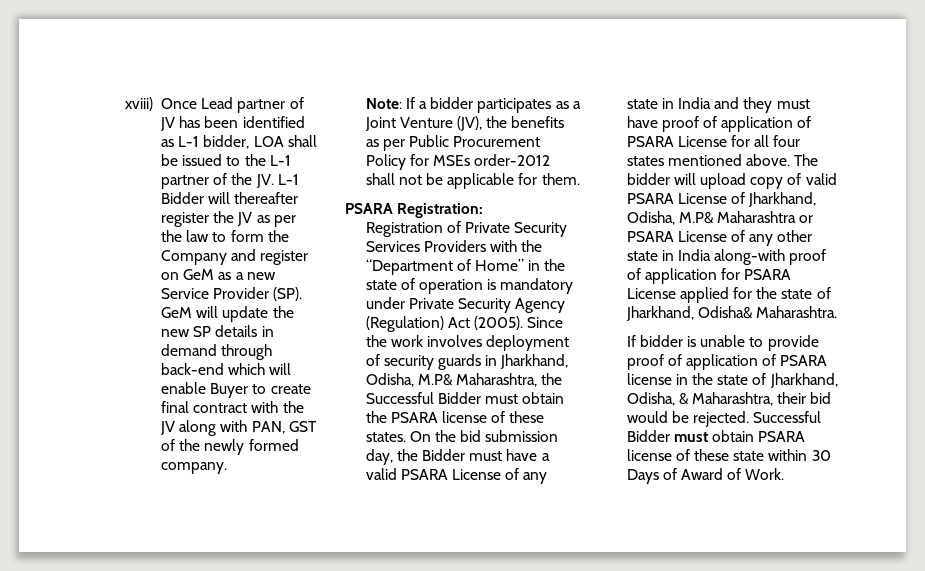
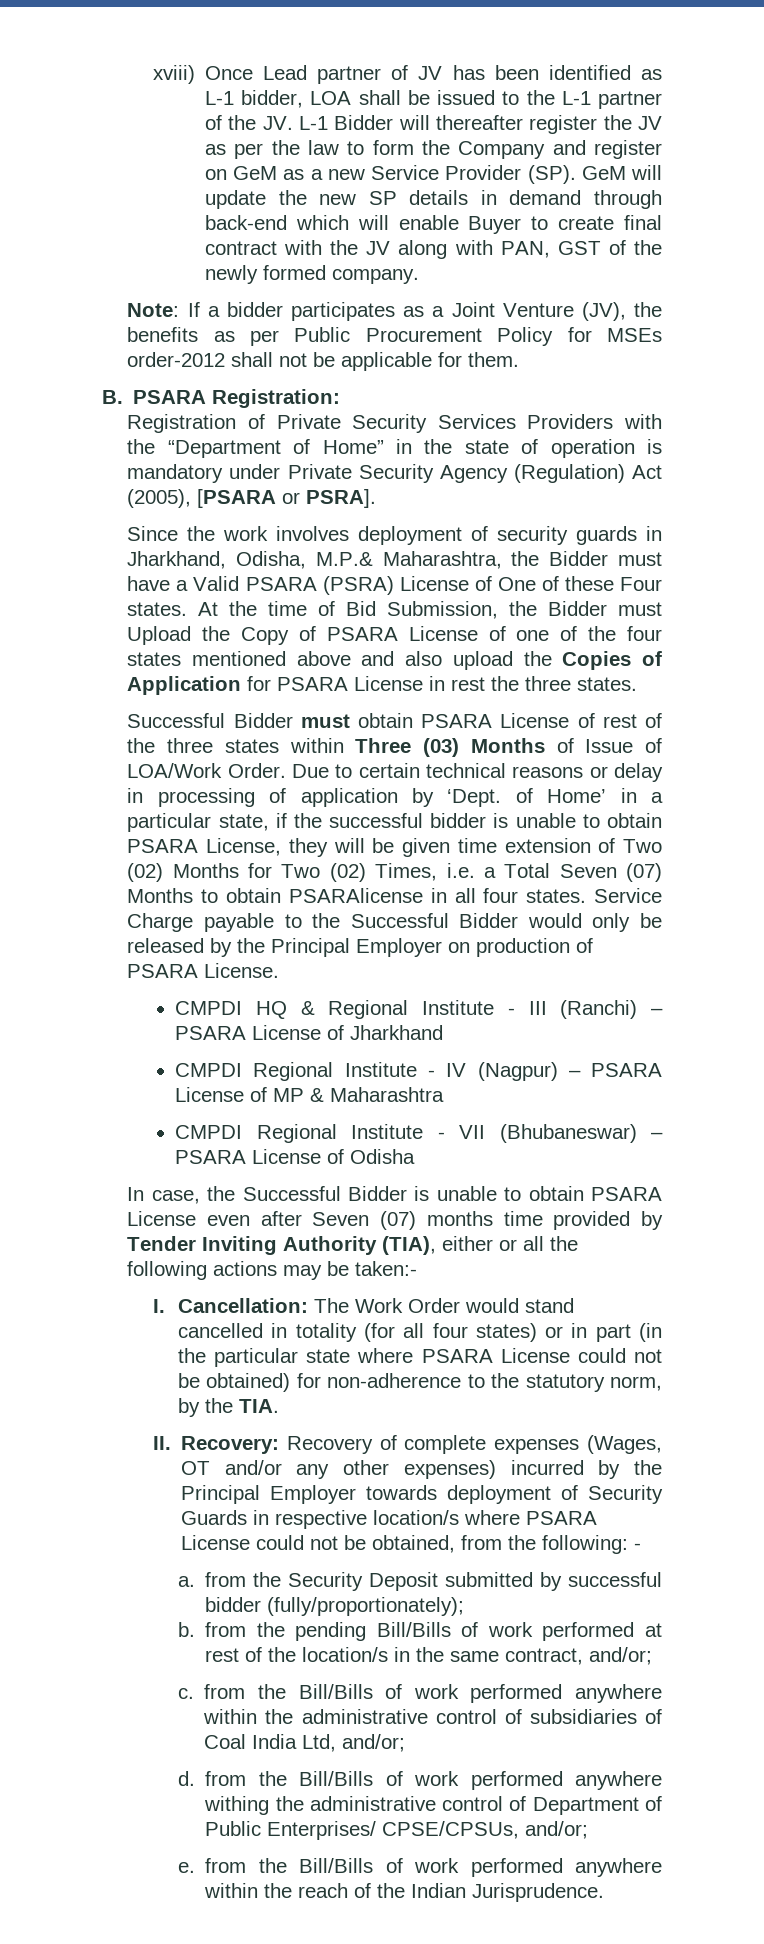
(580, 179) none -> [102,390,123,404] B.
[474,316,524,330] (2005). -> [127,489,377,508] (2005), [PSARA or PSRA]. //
[417,374,453,386] M.P& -> [315,552,373,566] M.P.&
[365,392,565,404] [365,411,545,423] [365,430,559,442] [365,449,550,465] [365,468,548,484] [626,97,810,113] [626,116,812,132] [626,135,801,147] [626,154,819,166] [626,173,837,189] [626,192,817,207] [626,211,814,225] [626,230,813,246] [626,249,827,265] [626,268,792,284] [626,287,831,303] [625,306,838,321] [626,335,819,351] [626,354,828,370] [626,373,838,388] [626,392,832,406] [626,411,750,427] Successful Bidder must obtain the PSARA license of these states. On the bid submission day, the Bidder must have a valid PSARA License of any state in India and they must have proof of application of PSARA License for all four states mentioned above. The bidder will upload copy of valid PSARA License of Jharkhand, Odisha, M.P& Maharashtra or PSARA License of any other state in India along-with proof of application for PSARA License applied for the state of Jharkhand, Odisha& Maharashtra. // If bidder is unable to provide proof of application of PSARA license in the state of Jharkhand, Odisha, & Maharashtra, their bid would be rejected. -> [549,551,663,566] [127,576,662,595] [127,601,663,619] [127,626,662,645] [127,651,662,670] [127,676,638,695] Bidder must have a Valid PSARA (PSRA) License of One of these Four states. At the time of Bid Submission, the Bidder must Upload the Copy of PSARA License of one of the four states mentioned above and also upload the Copies of Application for PSARA License in rest the three states. //
[626,449,831,461] [626,468,785,484] license of these state within 30 Days of Award of Work. -> [500,713,662,728] [127,738,662,757] [127,763,663,782] [127,788,663,807] [127,813,663,832] [127,838,662,857] [127,863,662,882] [127,888,662,903] [127,913,662,932] [127,938,594,957] [127,963,280,978] [175,1000,663,1019] [175,1025,444,1040] [175,1062,662,1081] [175,1087,445,1102] [175,1124,664,1143] [175,1149,416,1164] [127,1186,663,1204] [127,1211,663,1230] [127,1236,579,1255] [127,1261,418,1280] [152,1298,575,1313] [178,1323,662,1342] [178,1348,662,1367] [178,1373,662,1392] [178,1398,280,1417] [152,1435,662,1454] [180,1460,663,1479] [180,1485,663,1504] [180,1510,597,1529] [180,1535,641,1554] [178,1572,663,1591] [205,1597,465,1616] [178,1622,662,1641] [205,1647,653,1665] [178,1684,662,1703] [203,1709,662,1724] [204,1734,406,1752] [178,1771,663,1790] [204,1796,662,1815] [205,1821,589,1840] [178,1858,663,1877] [204,1883,605,1902] License of rest of the three states within Three (03) Months of Issue of LOA/Work Order. Due to certain technical reasons or delay in processing of application by ‘Dept. of Home’ in a particular state, if the successful bidder is unable to obtain PSARA License, they will be given time extension of Two (02) Months for Two (02) Times, i.e. a Total Seven (07) Months to obtain PSARAlicense in all four states. Service Charge payable to the Successful Bidder would only be released by the Principal Employer on production of PSARA License. // CMPDI HQ & Regional Institute - III (Ranchi) – PSARA License of Jharkhand // CMPDI Regional Institute - IV (Nagpur) – PSARA License of MP & Maharashtra // CMPDI Regional Institute - VII (Bhubaneswar) – PSARA License of Odisha // In case, the Successful Bidder is unable to obtain PSARA License even after Seven (07) months time provided by Tender Inviting Authority (TIA), either or all the following actions may be taken:- // I. Cancellation: The Work Order would stand cancelled in totality (for all four states) or in part (in the particular state where PSARA License could not be obtained) for non-adherence to the statutory norm, by the TIA. // II. Recovery: Recovery of complete expenses (Wages, OT and/or any other expenses) incurred by the Principal Employer towards deployment of Security Guards in respective location/s where PSARA License could not be obtained, from the following: - // a. from the Security Deposit submitted by successful bidder (fully/proportionately); // b. from the pending Bill/Bills of work performed at rest of the location/s in the same contract, and/or; // c. from the Bill/Bills of work performed anywhere within the administrative control of subsidiaries of Coal India Ltd, and/or; // d. from the Bill/Bills of work performed anywhere withing the administrative control of Department of Public Enterprises/ CPSE/CPSUs, and/or; // e. from the Bill/Bills of work performed anywhere within the reach of the Indian Jurisprudence.

